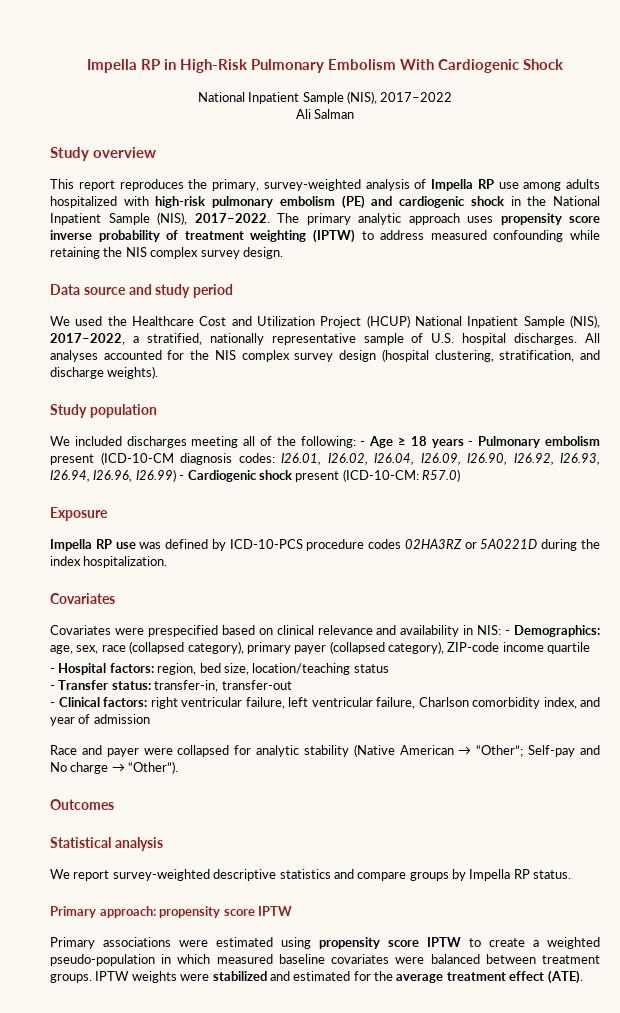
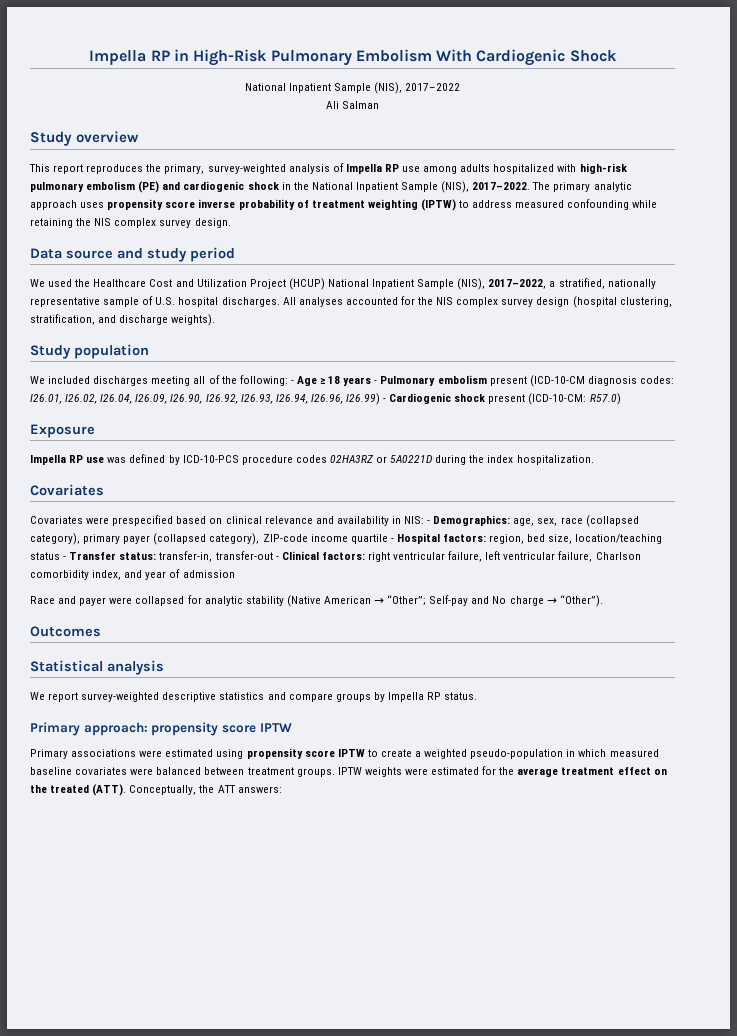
(591, 648) // -> (388, 539) none
(389, 668) // -> (60, 556) none
(292, 685) // -> (273, 555) none
[212,971,290,981] stabilized and -> (428, 771) none
[547,970,583,984] (ATE). -> [653,769,667,775] [30,784,282,796] on the treated (ATT). Conceptually, the ATT answers:

